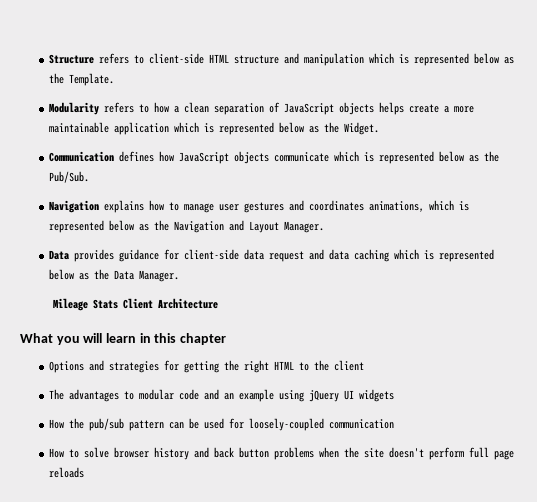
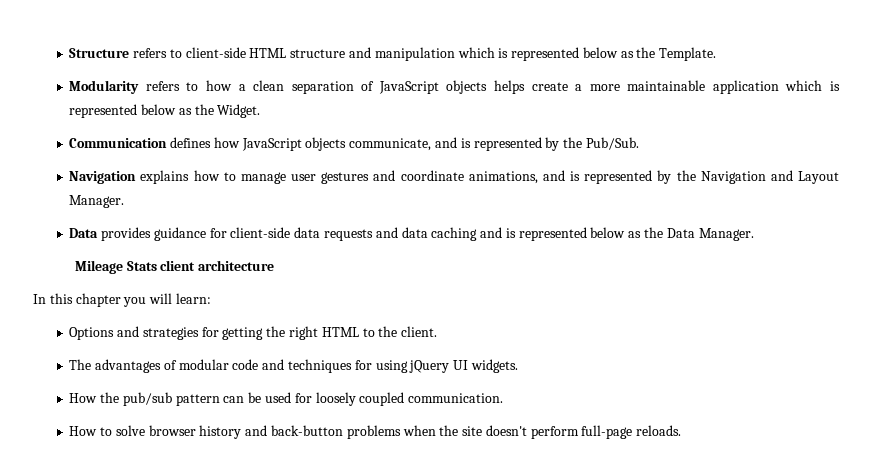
[273,151,479,164] communicate which is represented below as -> [349,137,560,151] communicate, and is represented by
[308,200,469,212] [48,220,149,233] coordinates animations, which is represented below as -> [400,170,672,184] coordinate animations, and is represented by
[268,251,304,262] request -> [323,229,373,241] requests
[393,249,419,260] which -> [480,227,503,238] and
[122,298,218,309] [20,333,226,345] Client Architecture // What you will learn in this chapter -> [160,260,275,271] [33,293,211,307] client architecture // In this chapter you will learn:
[333,360,364,371] client -> [401,326,438,337] client.
[123,391,134,400] to -> [163,360,177,370] of
[223,389,274,402] an example -> [287,359,372,373] techniques for
[358,389,394,402] widgets -> [470,359,518,373] widgets.
[248,418,394,431] loosely-coupled communication -> [315,392,504,406] loosely coupled communication.
[213,447,269,458] back button -> [270,425,343,436] back-button
[468,447,514,460] [48,467,84,478] full page reloads -> [581,425,682,439] full-page reloads.

